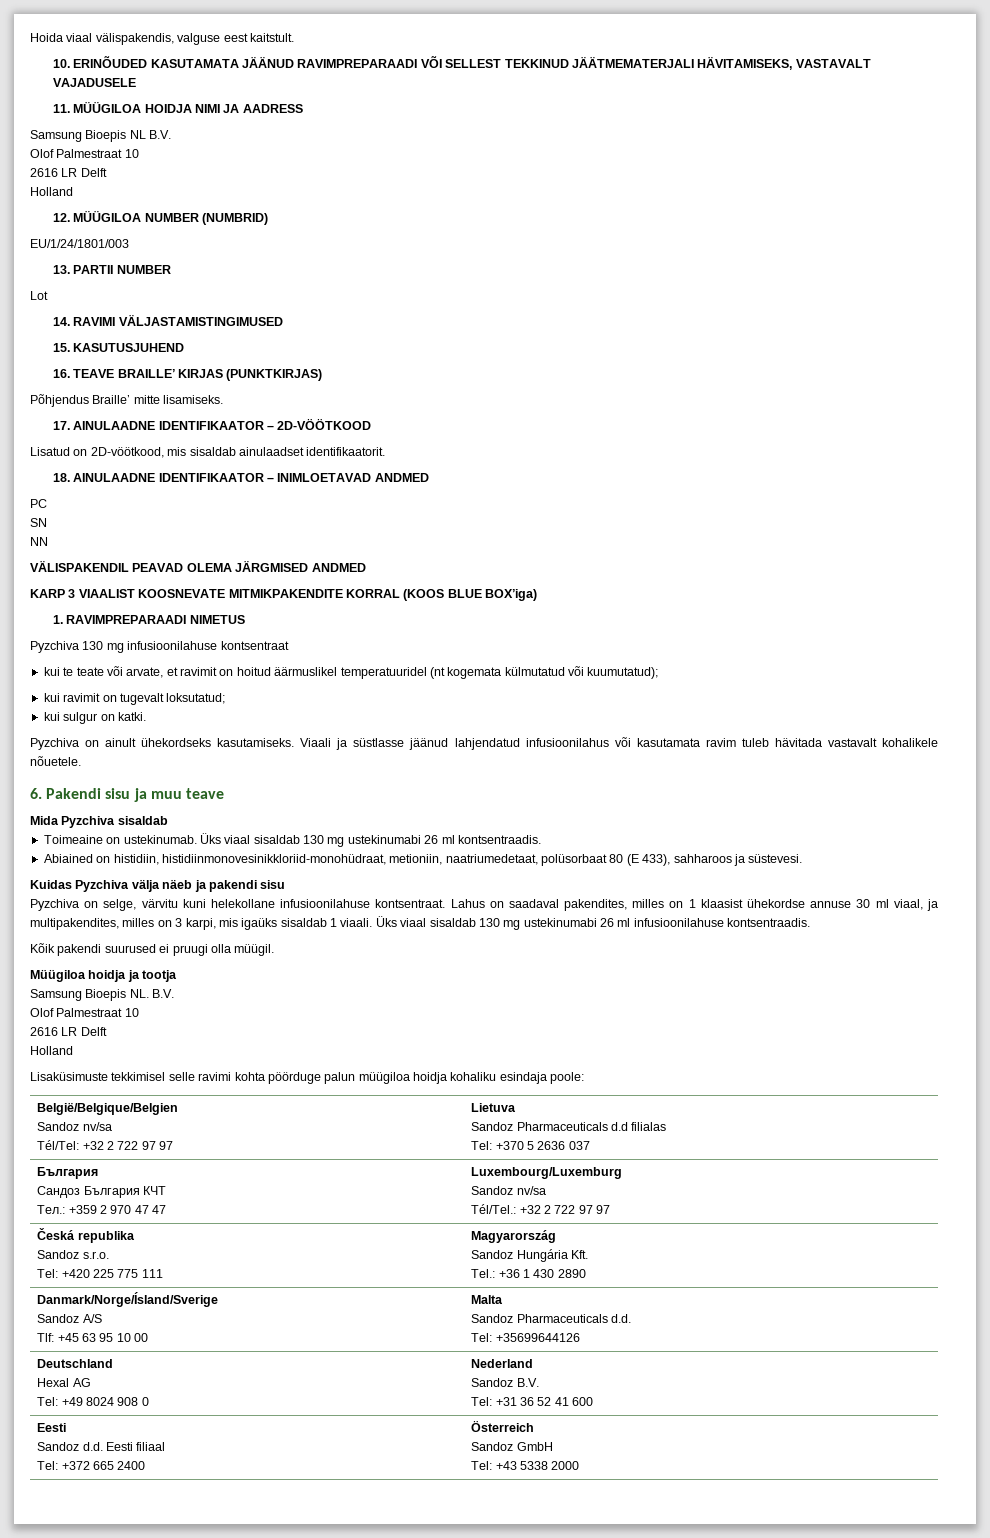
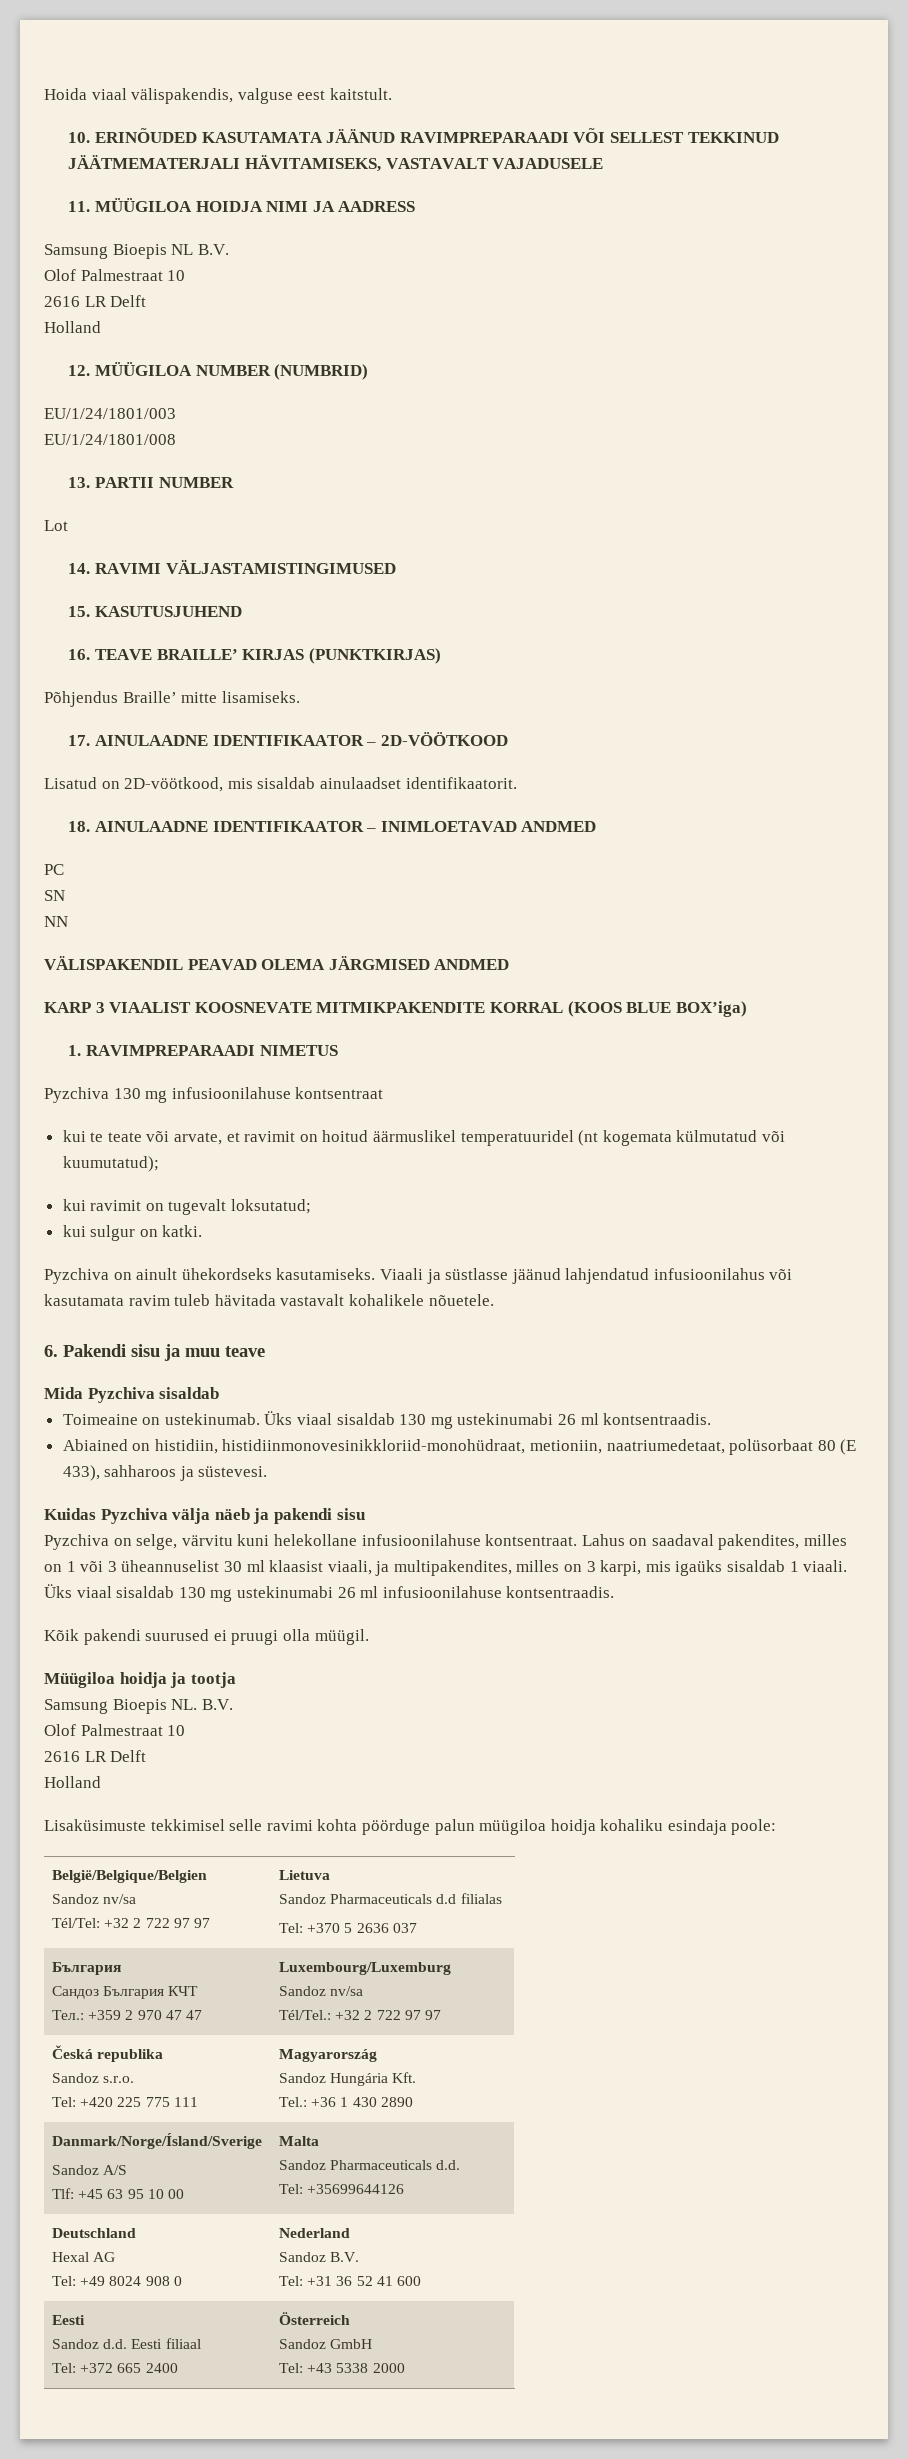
(129, 243) none -> [44,434,176,445] // EU/1/24/1801/008
[700,899,923,910] klaasist ühekordse annuse 30 ml viaal, -> [80,1560,372,1575] või 3 üheannuselist 30 ml klaasist viaali,

